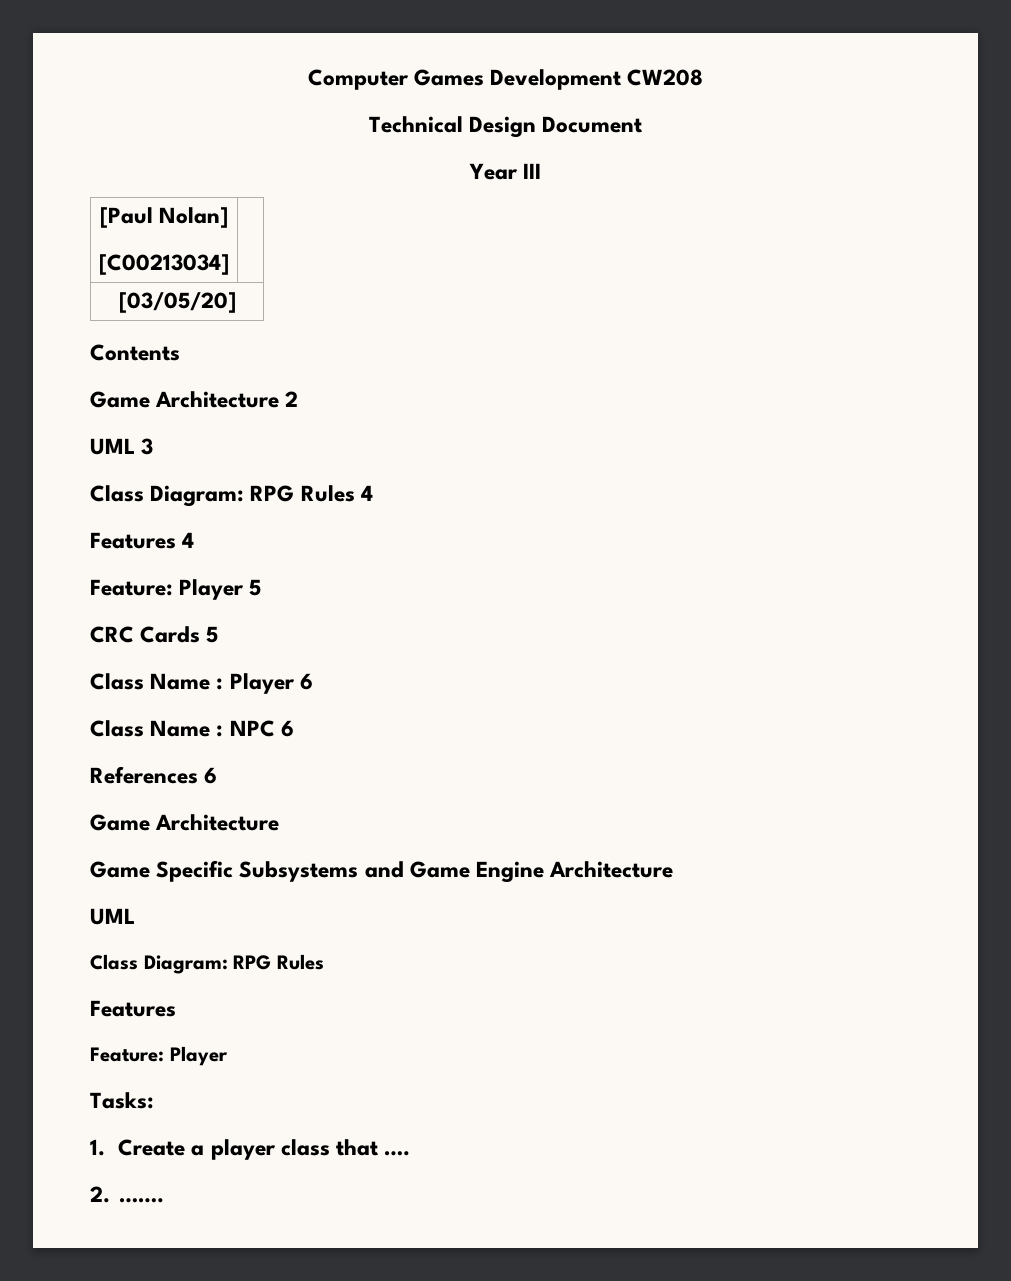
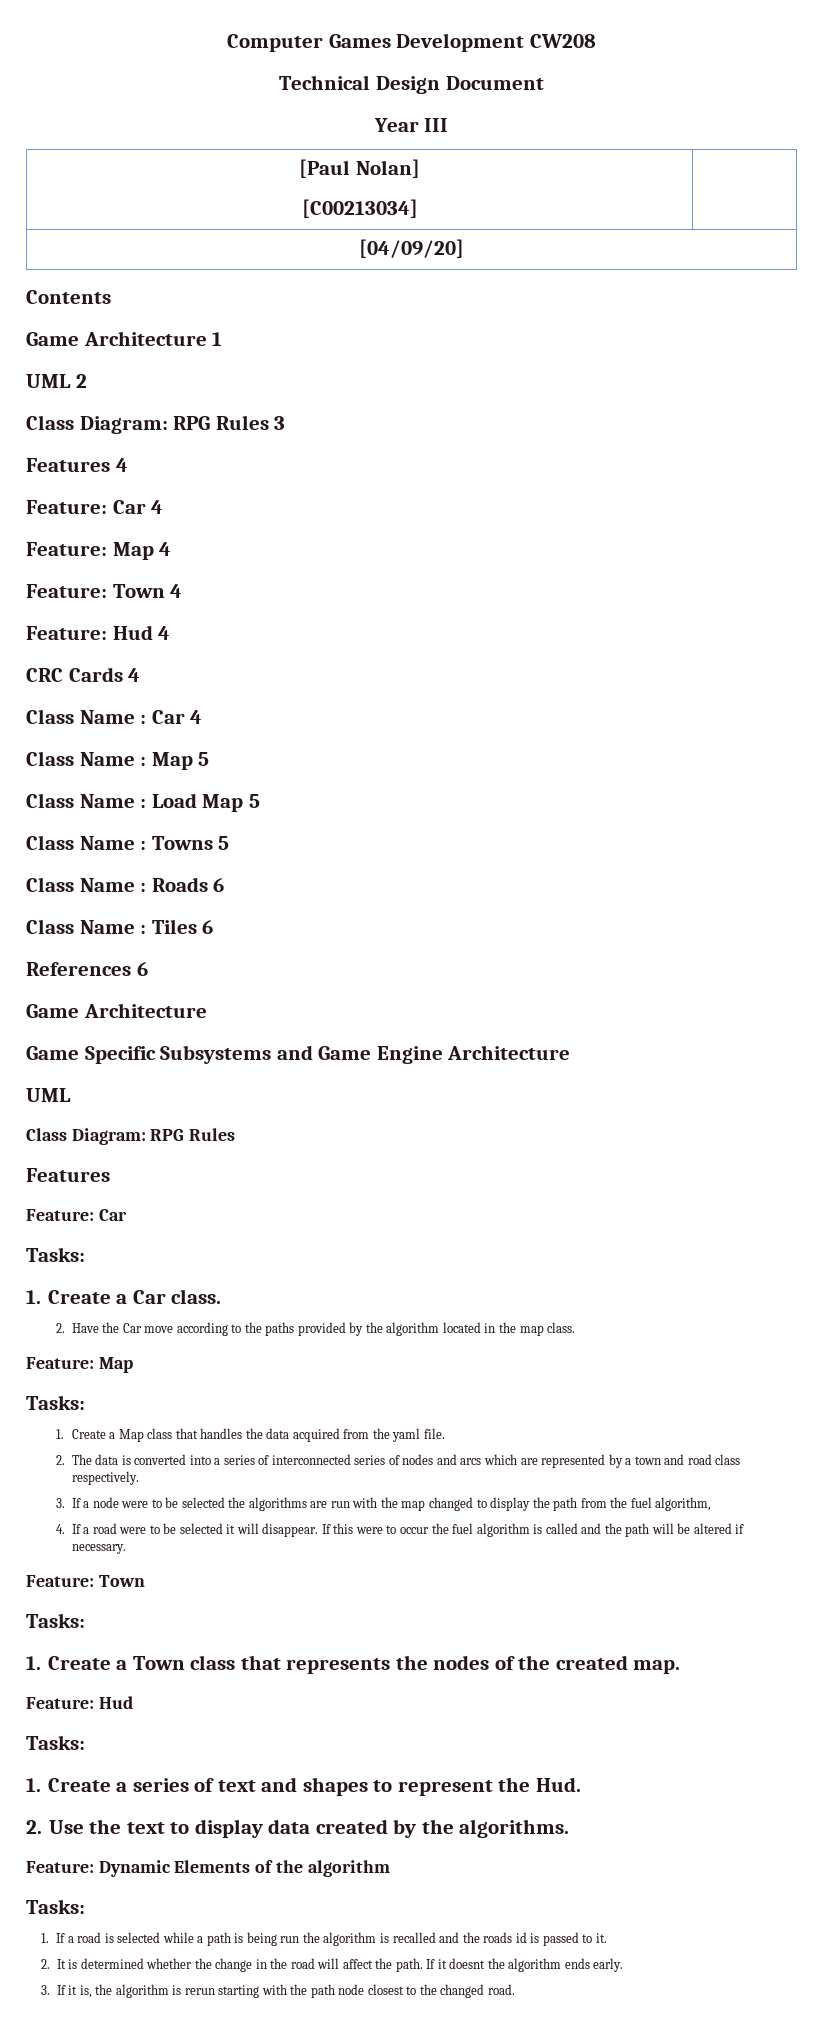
[118,292,236,313] [03/05/20] -> [359,239,464,258] [04/09/20]
[285,391,299,407] [90,438,154,455] [90,485,373,507] 2 // UML 3 // Class Diagram: RPG Rules 4 -> [212,332,223,346] [26,374,87,388] [26,415,286,434] 1 // UML 2 // Class Diagram: RPG Rules 3
[179,579,262,600] [90,626,219,643] [90,673,295,694] Player 5 // CRC Cards 5 // Class Name : Player -> [112,500,164,514] [26,542,172,560] [26,584,183,598] [26,625,171,640] [26,667,141,682] [26,709,203,724] [26,751,210,770] [26,793,260,812] [26,835,230,850] [26,877,208,892] Car 4 // Feature: Map 4 // Feature: Town 4 // Feature: Hud 4 // CRC Cards 4 // Class Name : Car 4 // Class Name : Map 5 // Class Name : Load Map 5 // Class Name : Towns 5 // Class Name : Roads
[229,720,275,737] NPC -> [151,919,197,934] Tiles
[169,1046,228,1066] [90,1092,154,1109] [90,1139,411,1160] [90,1186,164,1203] Player // Tasks: // 1. Create a player class that …. // 2. ……. -> [98,1209,127,1221] [26,1247,85,1262] [26,1289,222,1304] [56,1322,576,1336] [26,1357,133,1373] [26,1395,85,1410] [56,1428,445,1442] [56,1454,741,1468] [71,1471,139,1485] [56,1497,712,1511] [56,1523,745,1537] [71,1544,126,1554] [26,1575,145,1587] [26,1613,85,1628] [26,1655,681,1674] [26,1696,133,1709] [26,1735,85,1750] [26,1777,581,1796] [26,1819,570,1838] [26,1860,390,1877] [26,1899,85,1914] [41,1932,607,1946] [41,1958,624,1972] [41,1984,515,1998] Car // Tasks: // 1. Create a Car class. // 2. Have the Car move according to the paths provided by the algorithm located in the map class. // Feature: Map // Tasks: // 1. Create a Map class that handles the data acquired from the yaml file. // 2. The data is converted into a series of interconnected series of nodes and arcs which are represented by a town and road class respectively. // 3. If a node were to be selected the algorithms are run with the map changed to display the path from the fuel algorithm, // 4. If a road were to be selected it will disappear. If this were to occur the fuel algorithm is called and the path will be altered if necessary. // Feature: Town // Tasks: // 1. Create a Town class that represents the nodes of the created map. // Feature: Hud // Tasks: // 1. Create a series of text and shapes to represent the Hud. // 2. Use the text to display data created by the algorithms. // Feature: Dynamic Elements of the algorithm // Tasks: // 1. If a road is selected while a path is being run the algorithm is recalled and the roads id is passed to it. // 2. It is determined whether the change in the road will affect the path. If it doesnt the algorithm ends early. // 3. If it is, the algorithm is rerun starting with the path node closest to the changed road.

